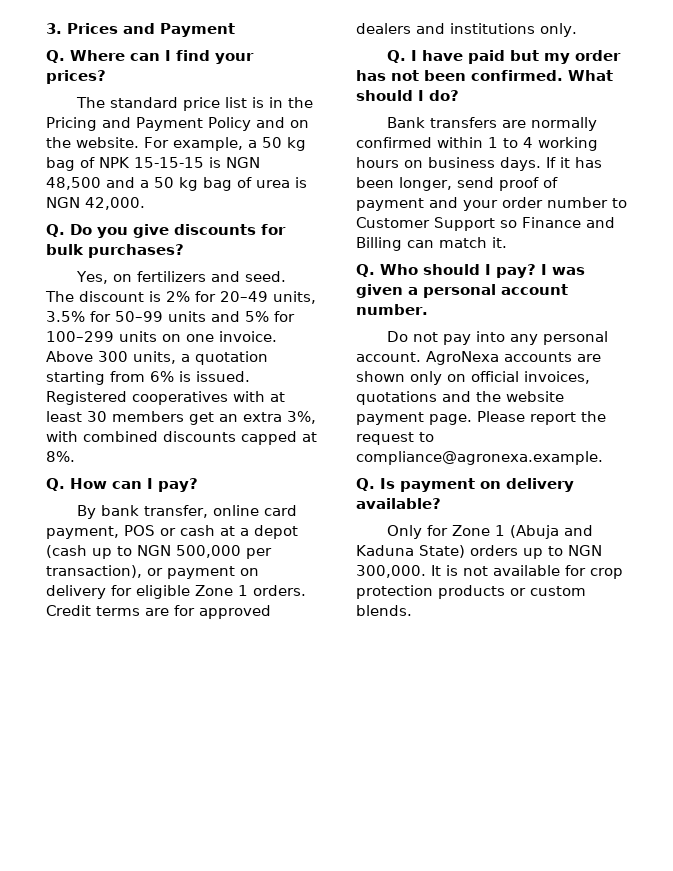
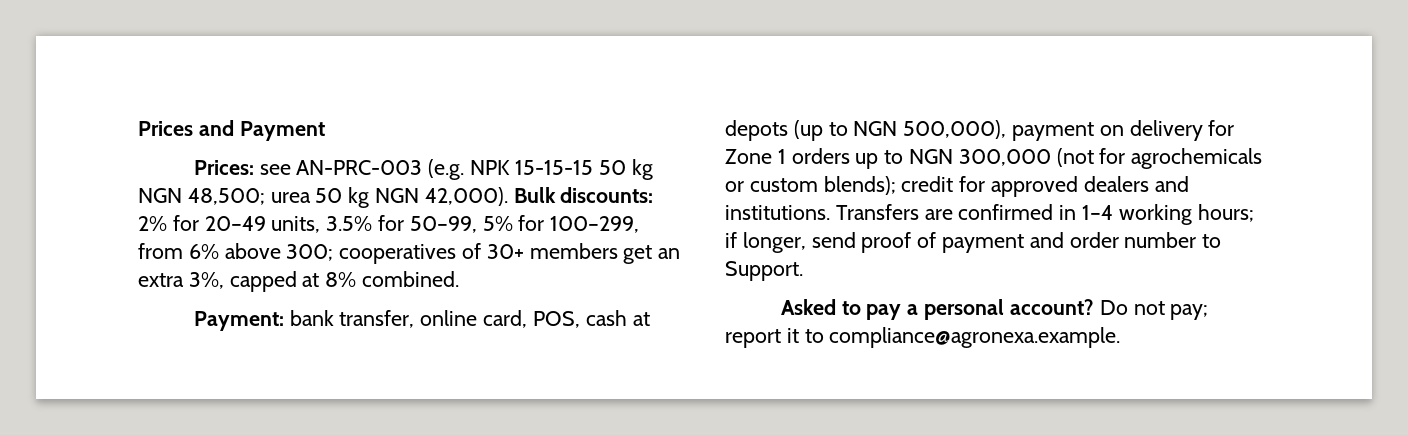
[46,23,62,34] 3. -> (138, 128) none
[46,50,254,64] [46,70,106,84] [75,97,313,111] [46,117,309,131] [46,137,306,151] [46,157,260,171] [46,177,307,191] [46,197,145,210] [46,224,286,238] [46,244,184,258] [75,271,286,284] [45,291,161,302] Q. Where can I find your prices? // The standard price list is in the Pricing and Payment Policy and on the website. For example, a 50 kg bag of NPK 15-15-15 is NGN 48,500 and a 50 kg bag of urea is NGN 42,000. // Q. Do you give discounts for bulk purchases? // Yes, on fertilizers and seed. The discount is -> [193,159,653,180] [138,187,654,208] Prices: see AN-PRC-003 (e.g. NPK 15-15-15 50 kg NGN 48,500; urea 50 kg NGN 42,000). Bulk discounts:
[115,311,295,322] [46,331,277,342] [46,351,268,365] [46,371,250,385] [46,391,285,405] [46,411,107,422] 50–99 units and 5% for 100–299 units on one invoice. Above 300 units, a quotation starting from 6% is issued. Registered cooperatives with at least 30 -> [409,215,640,233] [138,243,524,264] 50–99, 5% for 100–299, from 6% above 300; cooperatives of 30+
[46,431,317,445] [46,451,75,462] [46,478,198,492] [76,505,297,519] [46,525,298,539] [46,545,272,559] [46,565,163,578] with combined discounts capped at 8%. // Q. How can I pay? // By bank transfer, online card payment, POS or cash at a depot (cash up to NGN 500,000 per transaction), or -> [229,271,460,292] [193,310,650,331] [725,120,1007,141] capped at 8% combined. // Payment: bank transfer, online card, POS, cash at depots (up to NGN 500,000),
[136,585,306,599] [46,605,271,619] [356,23,577,37] [386,50,621,64] [356,70,613,81] [356,90,459,101] [386,117,597,131] [356,137,598,151] [356,157,602,171] [356,177,394,188] eligible Zone 1 orders. Credit terms are for approved dealers and institutions only. // Q. I have paid but my order has not been confirmed. What should I do? // Bank transfers are normally confirmed within 1 to 4 working hours on business days. If it has been -> [725,148,1263,169] [725,176,1189,197] [725,204,1254,225] [725,232,737,248] Zone 1 orders up to NGN 300,000 (not for agrochemicals or custom blends); credit for approved dealers and institutions. Transfers are confirmed in 1–4 working hours; if
[463,200,498,211] your -> (1064, 240) none
[356,217,615,231] [356,237,507,251] [356,264,585,278] [356,284,568,298] [356,304,428,315] [386,331,608,345] [356,351,601,365] [356,371,590,385] [356,391,564,405] [356,411,606,425] [356,432,434,445] [356,451,603,465] [356,478,574,492] [356,498,441,509] [386,525,593,539] [356,545,602,559] [356,565,623,579] [356,585,586,599] [356,605,412,616] Customer Support so Finance and Billing can match it. // Q. Who should I pay? I was given a personal account number. // Do not pay into any personal account. AgroNexa accounts are shown only on official invoices, quotations and the website payment page. Please report the request to compliance@agronexa.example. // Q. Is payment on delivery available? // Only for Zone 1 (Abuja and Kaduna State) orders up to NGN 300,000. It is not available for crop protection products or custom blends. -> [725,261,803,281] [780,299,1209,320] [725,327,1121,348] Support. // Asked to pay a personal account? Do not pay; report it to compliance@agronexa.example.

